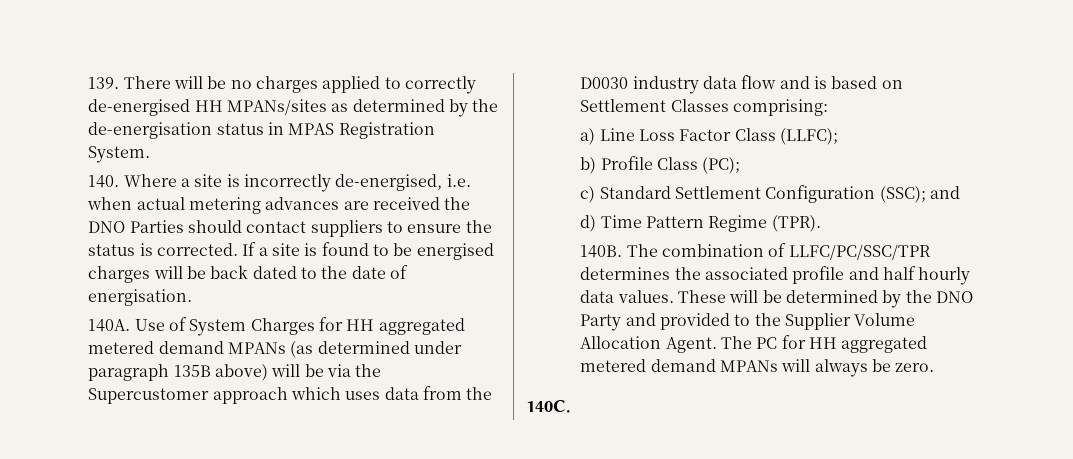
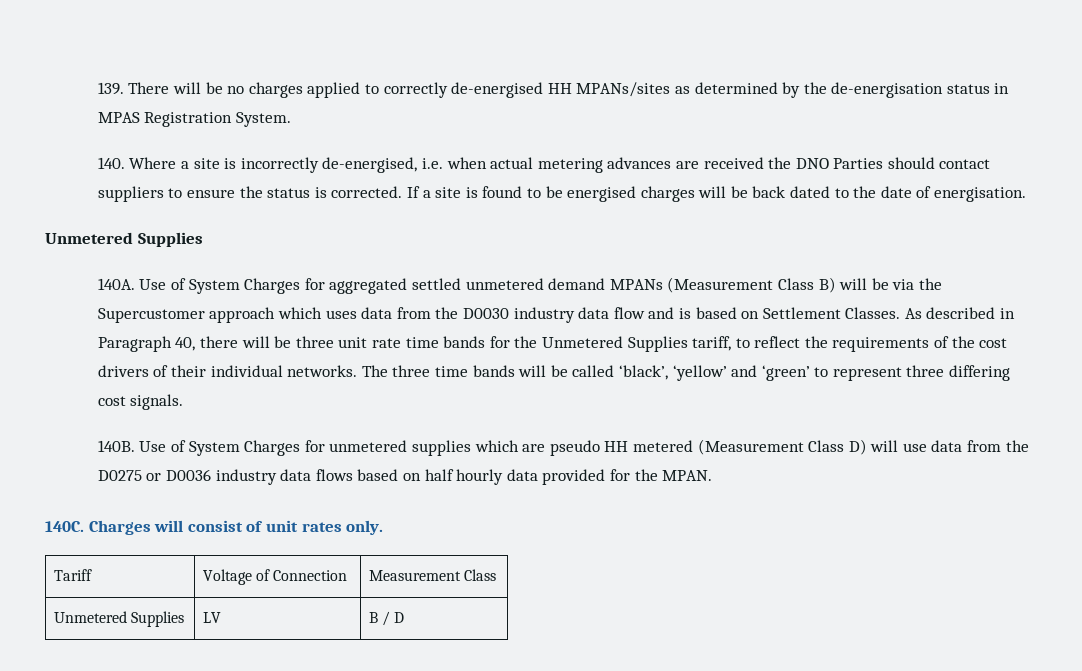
(193, 297) none -> [45,232,203,247] // Unmetered Supplies
[346,318,465,335] [88,341,462,358] [88,364,268,381] HH aggregated metered demand MPANs (as determined under paragraph 135B above) -> [329,277,836,294] aggregated settled unmetered demand MPANs (Measurement Class B)
[670,99,828,116] [580,128,838,145] [580,156,741,174] [580,185,960,203] [580,215,821,232] [580,243,931,260] [580,266,971,285] [580,290,973,308] [580,313,916,331] [580,335,928,353] [580,359,935,377] [526,400,570,413] Classes comprising: // a) Line Loss Factor Class (LLFC); // b) Profile Class (PC); // c) Standard Settlement Configuration (SSC); and // d) Time Pattern Regime (TPR). // 140B. The combination of LLFC/PC/SSC/TPR determines the associated profile and half hourly data values. These will be determined by the DNO Party and provided to the Supplier Volume Allocation Agent. The PC for HH aggregated metered demand MPANs will always be zero. // 140C. -> [845,307,1016,319] [97,336,1008,352] [97,365,1011,381] [97,394,184,410] [97,439,1029,456] [97,469,713,485] [45,520,384,535] [53,569,92,581] [202,569,348,585] [368,569,496,581] [53,611,184,627] [202,612,221,623] [368,611,405,626] Classes. As described in Paragraph 40, there will be three unit rate time bands for the Unmetered Supplies tariff, to reflect the requirements of the cost drivers of their individual networks. The three time bands will be called ‘black’, ‘yellow’ and ‘green’ to represent three differing cost signals. // 140B. Use of System Charges for unmetered supplies which are pseudo HH metered (Measurement Class D) will use data from the D0275 or D0036 industry data flows based on half hourly data provided for the MPAN. // 140C. Charges will consist of unit rates only. // Tariff | Voltage of Connection | Measurement Class // Unmetered Supplies | LV | B / D

